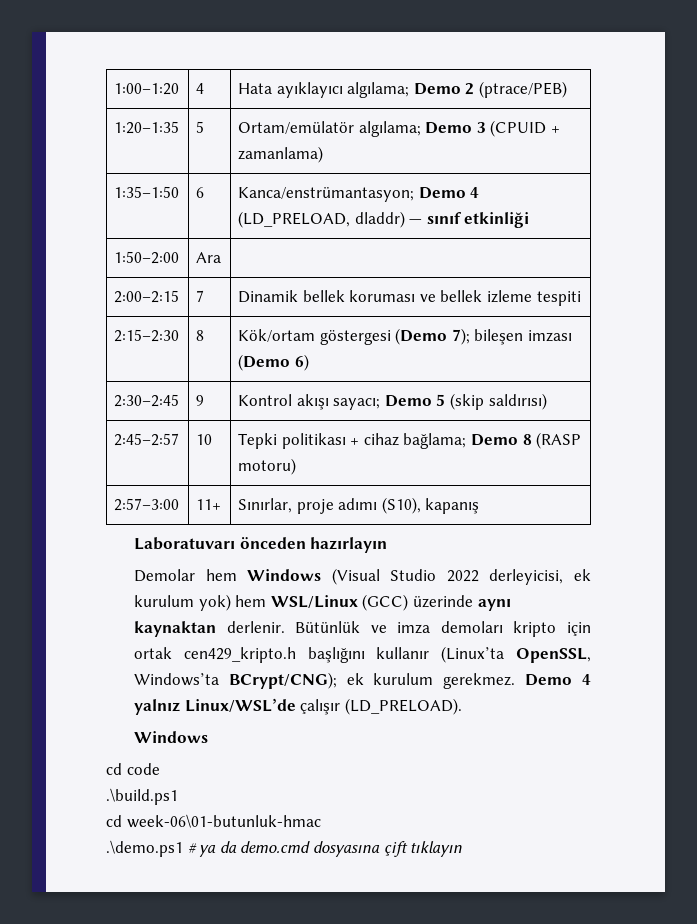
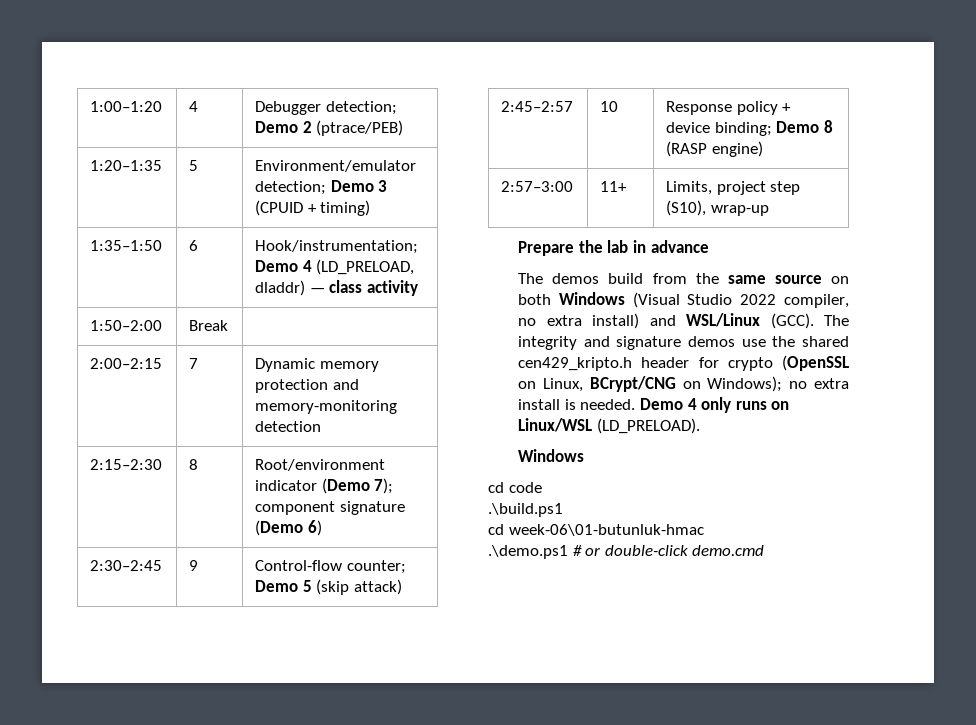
[238,82,410,98] Hata ayıklayıcı algılama; -> [255,101,397,115] Debugger detection;
[238,121,421,137] Ortam/emülatör algılama; -> [255,160,417,172] [255,181,327,195] Environment/emulator detection;
[238,146,324,163] zamanlama) -> [320,200,371,216] timing)
[238,187,415,202] Kanca/enstrümantasyon; -> [255,240,419,254] Hook/instrumentation;
[426,212,530,228] sınıf etkinliği -> [329,280,418,296] class activity
[196,252,222,263] Ara -> [189,320,229,331] Break
[238,290,581,306] [114,329,180,342] [196,330,205,341] [238,328,573,345] Dinamik bellek koruması ve bellek izleme tespiti // 2:15–2:30 | 8 | Kök/ortam göstergesi (Demo 7); bileşen imzası -> [255,358,379,372] [255,379,359,393] [255,400,398,414] [255,421,322,432] [90,459,163,470] [189,459,199,470] [255,459,386,471] [255,478,394,494] [255,501,405,515] Dynamic memory protection and memory-monitoring detection // 2:15–2:30 | 8 | Root/environment indicator (Demo 7); component signature
[238,394,381,410] Kontrol akışı sayacı; -> [255,560,406,574] Control-flow counter;
[488,393,547,410] saldırısı) -> [353,579,402,595] attack)
[238,433,467,449] Tepki politikası + cihaz bağlama; -> [666,101,792,115] [666,122,772,136] Response policy + device binding;
[238,458,297,475] motoru) -> [711,141,763,157] engine)
[238,497,480,514] [133,537,388,553] [133,568,591,585] [133,594,511,611] [133,621,591,637] [133,646,591,663] [133,672,591,689] [133,698,341,715] Sınırlar, proje adımı (S10), kapanış // Laboratuvarı önceden hazırlayın // Demolar hem Windows (Visual Studio 2022 derleyicisi, ek kurulum yok) hem WSL/Linux (GCC) üzerinde aynı kaynaktan derlenir. Bütünlük ve imza demoları kripto için ortak cen429_kripto.h başlığını kullanır (Linux’ta OpenSSL, Windows’ta BCrypt/CNG); ek kurulum gerekmez. Demo 4 yalnız Linux/WSL’de çalışır -> [666,181,801,195] [666,200,769,216] [518,240,709,256] [518,273,849,284] [518,292,849,308] [518,313,849,329] [518,336,849,350] [518,355,849,371] [518,376,849,392] [518,397,790,413] [518,418,593,432] Limits, project step (S10), wrap-up // Prepare the lab in advance // The demos build from the same source on both Windows (Visual Studio 2022 compiler, no extra install) and WSL/Linux (GCC). The integrity and signature demos use the shared cen429_kripto.h header for crypto (OpenSSL on Linux, BCrypt/CNG on Windows); no extra install is needed. Demo 4 only runs on Linux/WSL
[199,841,463,857] ya da demo.cmd dosyasına çift tıklayın -> [585,545,765,556] or double-click demo.cmd

